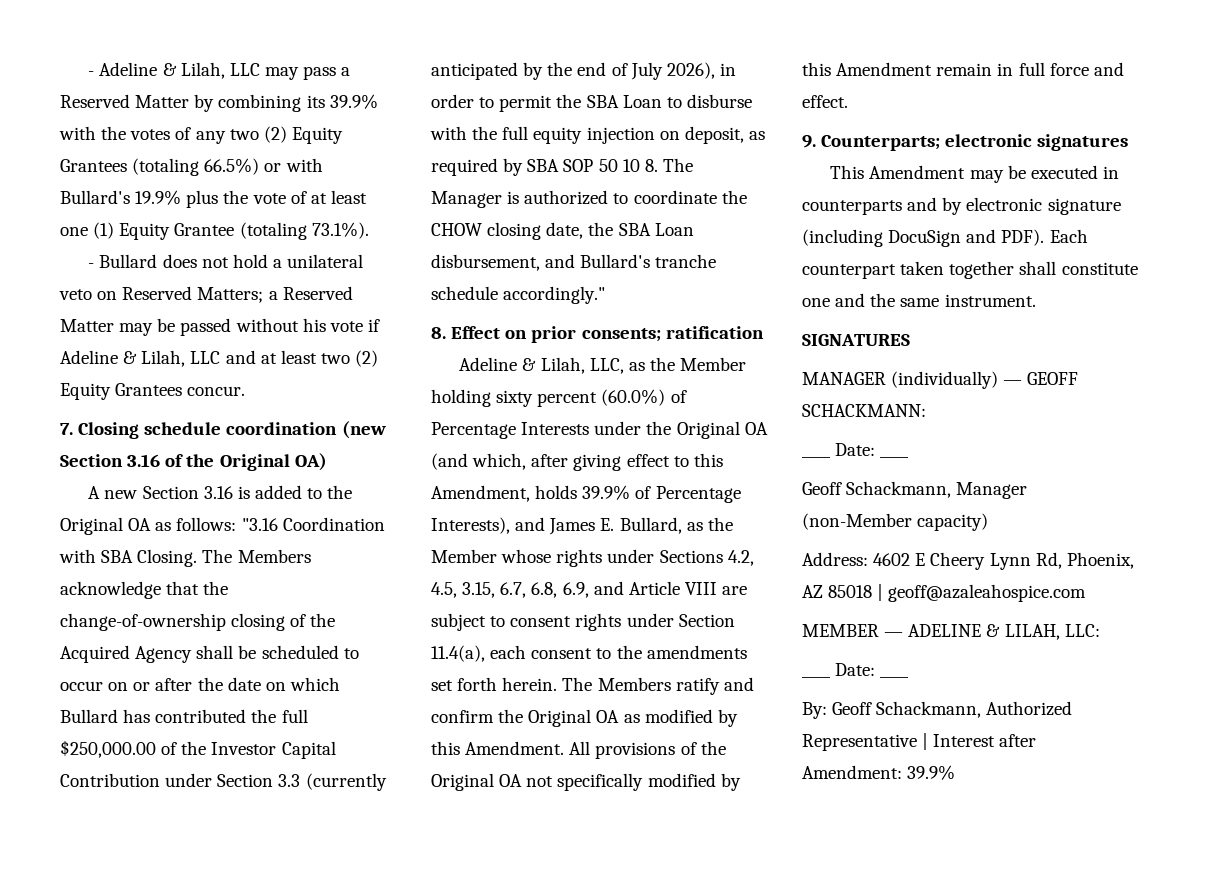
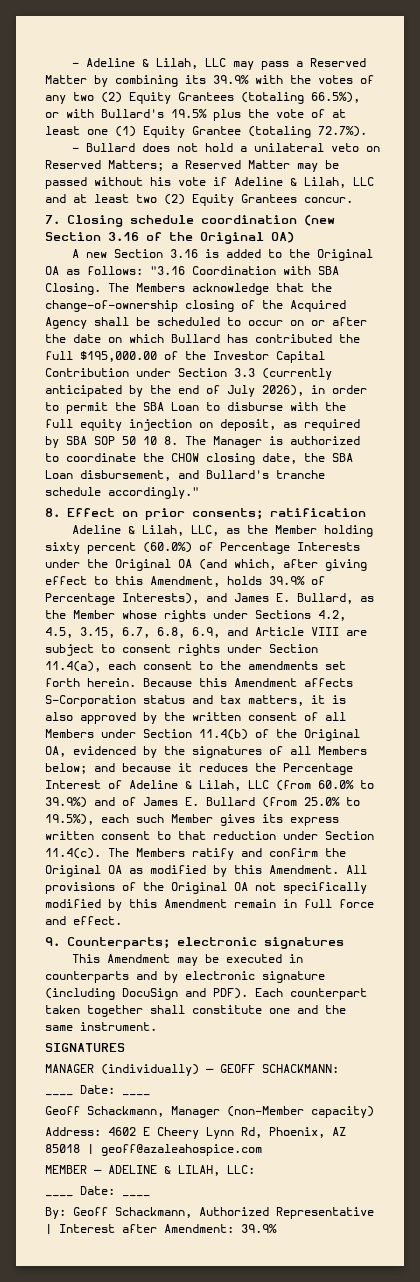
[204,158,260,175] 66.5%) -> [311,92,360,103] 66.5%),
[135,190,182,205] 19.9% -> [171,109,207,118] 19.5%
[311,222,369,239] 73.1%). -> [318,126,367,137] 72.7%).
[60,740,156,758] $250,000.00 -> [80,351,157,362] $195,000.00
(558, 684) none -> [143,678,353,687] [45,695,346,707] [45,712,346,724] [45,729,360,741] [45,746,367,758] [45,763,353,775] [45,780,374,791] [45,797,360,808] [45,814,339,826] [45,831,374,840] [45,848,101,859] Because this Amendment affects S-Corporation status and tax matters, it is also approved by the written consent of all Members under Section 11.4(b) of the Original OA, evidenced by the signatures of all Members below; and because it reduces the Percentage Interest of Adeline & Lilah, LLC (from 60.0% to 39.9%) and of James E. Bullard (from 25.0% to 19.5%), each such Member gives its express written consent to that reduction under Section 11.4(c).

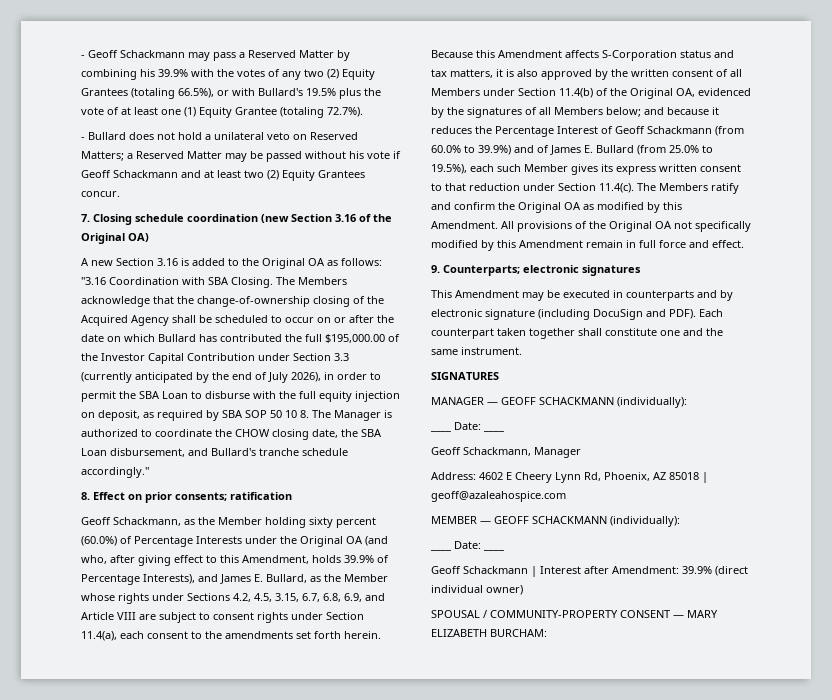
[71,58,226,69] - Adeline & Lilah, LLC -> [81,50,185,58] - Geoff Schackmann
[185,75,206,84] its -> [140,69,155,77] his
[234,177,374,188] Adeline & Lilah, LLC -> [81,170,178,178] Geoff Schackmann
[71,525,219,536] Adeline & Lilah, LLC, -> [81,517,181,526] Geoff Schackmann,
[234,559,276,570] which, -> [81,555,107,564] who,
[129,780,269,791] Adeline & Lilah, LLC -> [615,126,712,134] Geoff Schackmann
[101,1064,339,1076] (individually) — GEOFF SCHACKMANN: -> [487,397,687,408] — GEOFF SCHACKMANN (individually):
[227,1106,374,1118] (non-Member capacity) -> (581, 452) none
[108,1165,255,1176] [45,1195,73,1197] [80,1186,115,1195] [122,1195,150,1197] [45,1207,374,1219] ADELINE & LILAH, LLC: // ____ Date: ____ // By: Geoff Schackmann, Authorized Representative -> [494,516,680,527] [430,549,451,551] [454,541,481,549] [483,549,504,551] [431,566,528,574] GEOFF SCHACKMANN (individually): // ____ Date: ____ // Geoff Schackmann
(277, 1228) none -> [715,566,748,576] [431,585,523,595] [431,610,718,618] [431,629,547,637] (direct individual owner) // SPOUSAL / COMMUNITY-PROPERTY CONSENT — MARY ELIZABETH BURCHAM:

